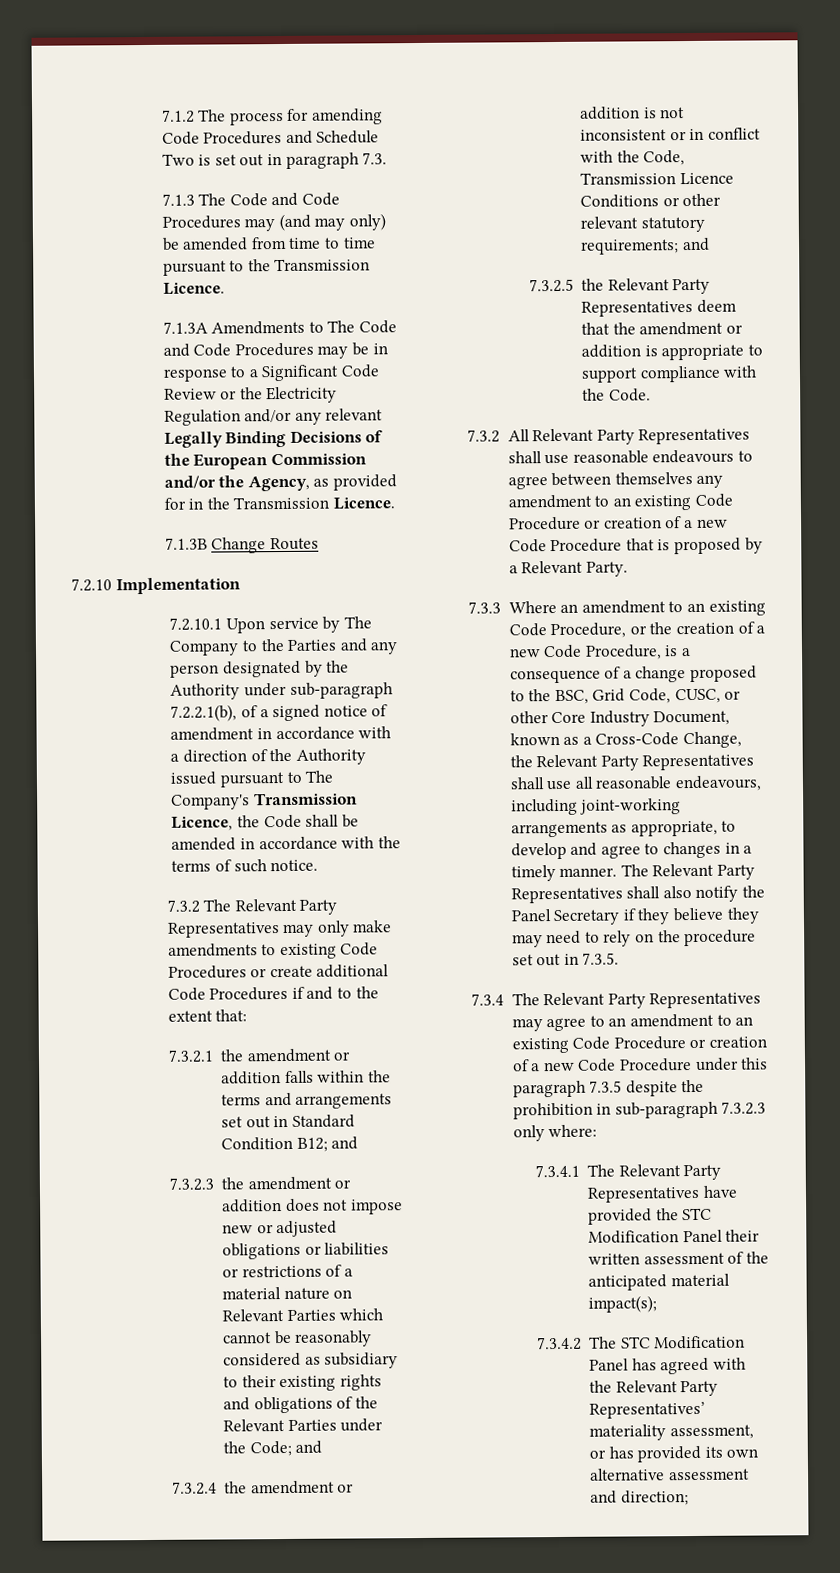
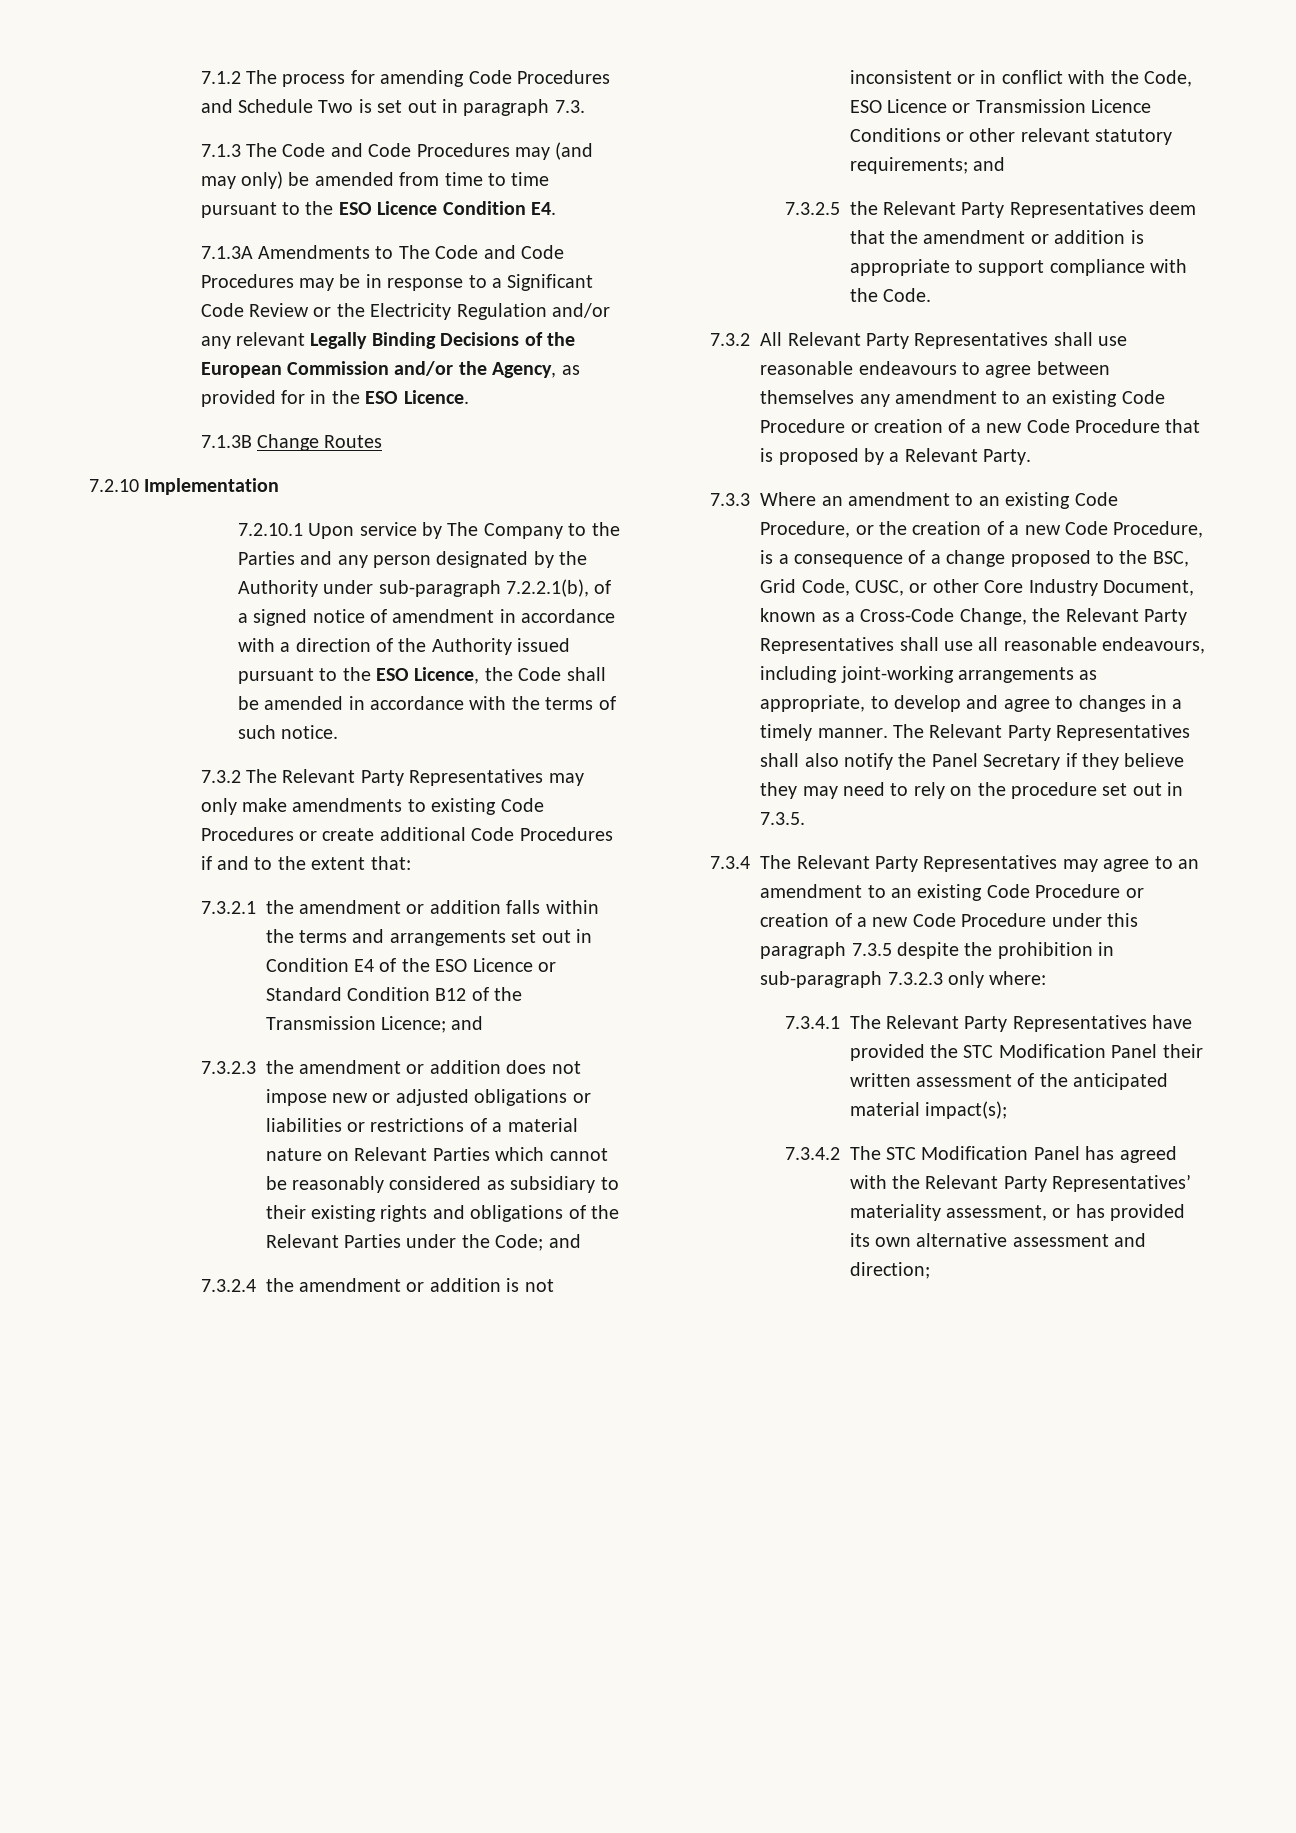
[274,258,371,272] [162,282,225,295] Transmission Licence. -> [338,201,557,215] ESO Licence Condition E4.
[233,496,330,510] Transmission -> [365,391,399,404] ESO
[305,770,334,783] [171,792,358,810] The Company's Transmission -> [342,667,410,681] the ESO
[291,1114,355,1128] [221,1136,328,1152] Standard Condition B12; -> [265,958,557,972] [265,987,523,1001] [265,1016,447,1033] Condition E4 of the ESO Licence or Standard Condition B12 of the Transmission Licence;
(686, 158) none -> [849,99,971,113] ESO Licence or

